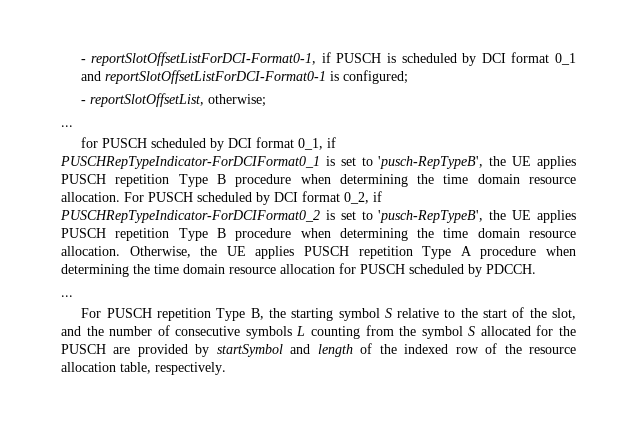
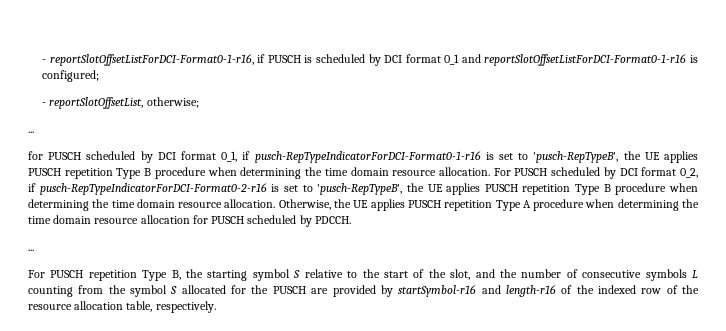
[80,52,317,66] - reportSlotOffsetListForDCI-Format0-1, -> [42,54,254,66] - reportSlotOffsetListForDCI-Format0-1-r16,
[104,70,326,84] reportSlotOffsetListForDCI-Format0-1 -> [484,54,687,66] reportSlotOffsetListForDCI-Format0-1-r16
[60,156,320,169] PUSCHRepTypeIndicator-ForDCIFormat0_1 -> [254,151,481,163] pusch-RepTypeIndicatorForDCI-Format0-1-r16
[60,210,320,223] PUSCHRepTypeIndicator-ForDCIFormat0_2 -> [39,183,267,195] pusch-RepTypeIndicatorForDCI-Format0-2-r16
[216,344,353,357] startSymbol and length -> [398,285,556,297] startSymbol-r16 and length-r16

